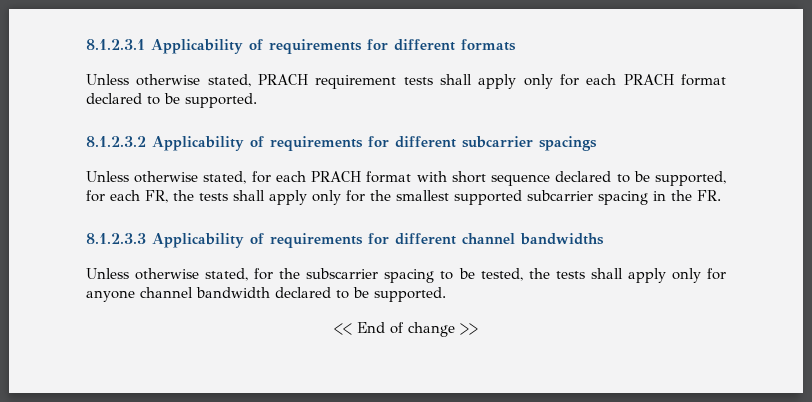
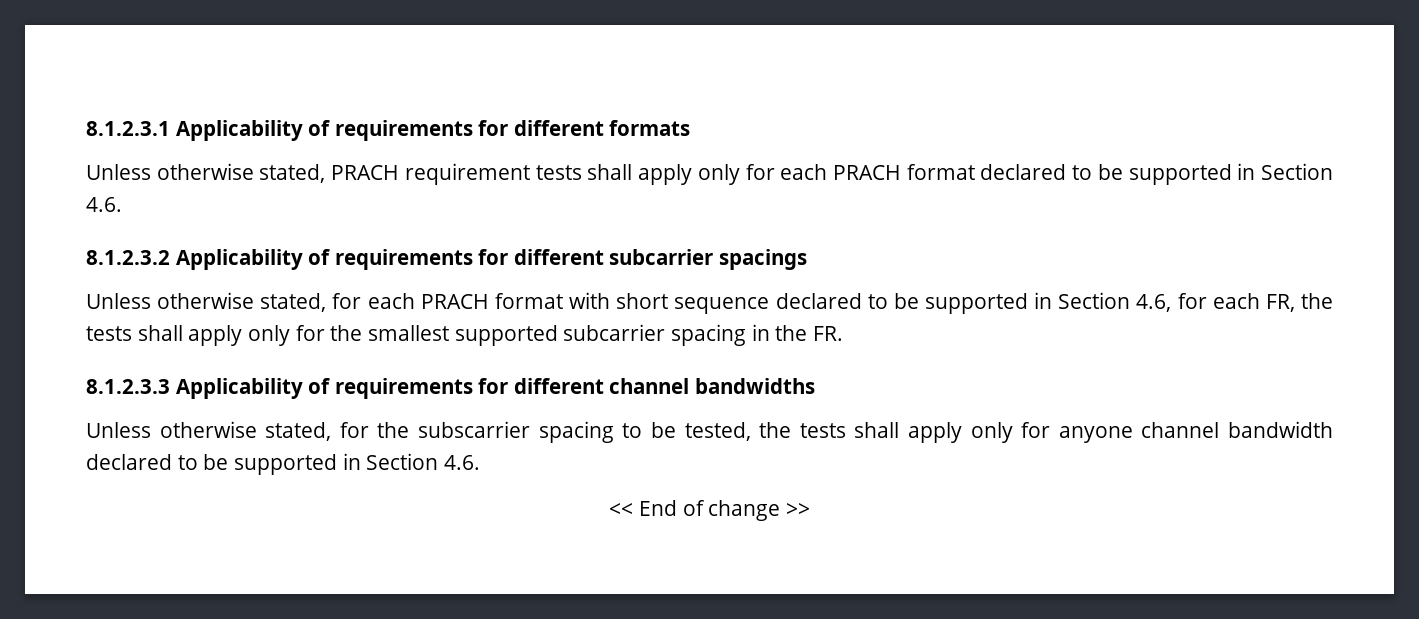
[185,93,257,108] supported. -> [1128,163,1333,185] [86,197,122,212] supported in Section 4.6.
[655,171,727,186] supported, -> [924,292,1172,314] supported in Section 4.6,
[374,287,446,302] supported. -> [234,453,481,475] supported in Section 4.6.

